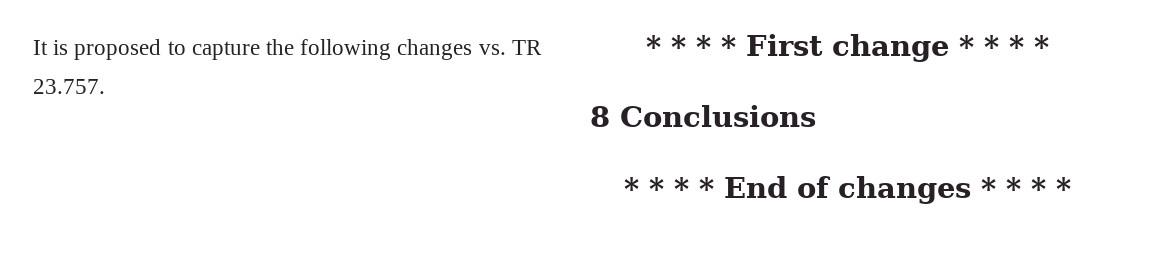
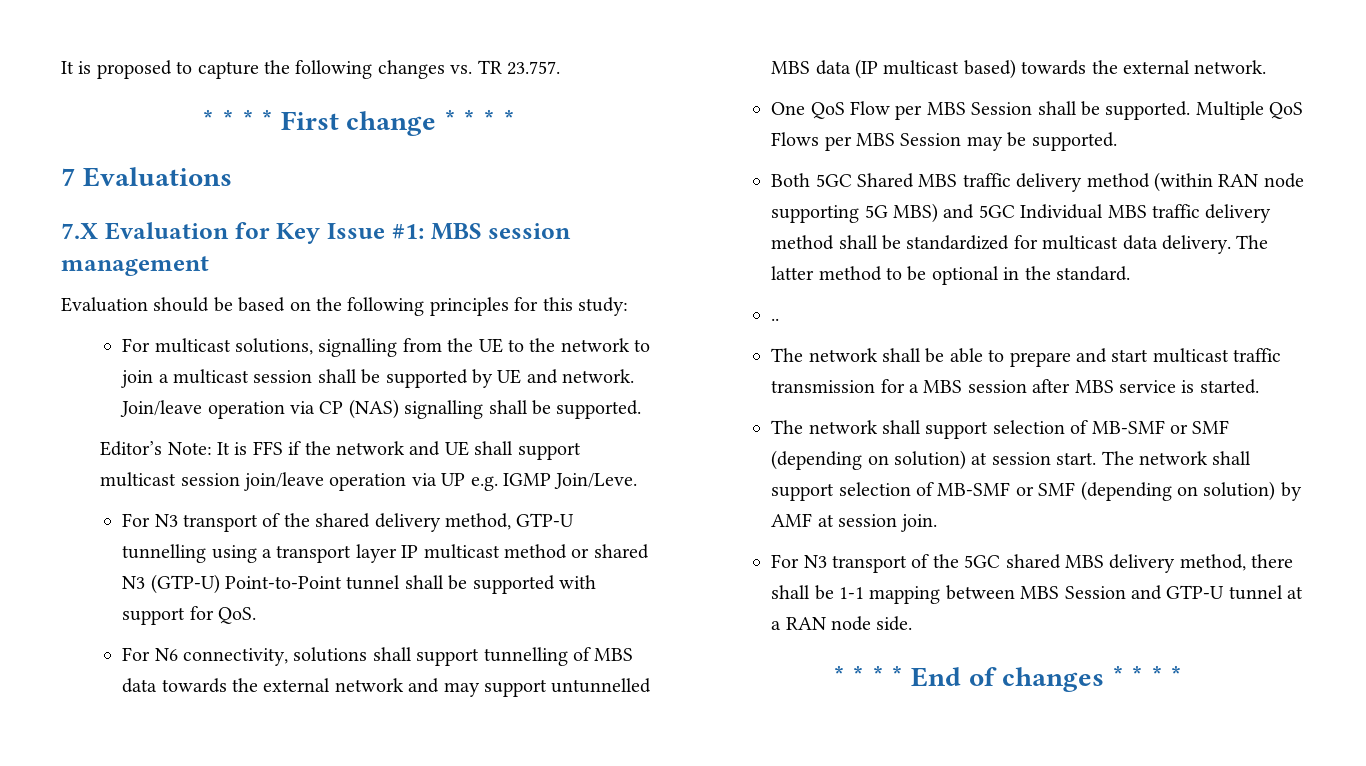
[590,105,816,127] 8 Conclusions -> [61,167,232,187] [61,222,572,244] [61,256,209,276] [61,297,628,316] [122,338,651,357] [121,369,635,388] [120,399,642,419] [100,441,581,460] [100,472,638,491] [122,513,575,532] [122,544,649,563] [122,574,597,594] [122,606,257,625] [122,647,634,666] [122,678,652,697] [771,59,1267,79] [771,101,1304,120] [771,132,1117,151] [771,172,1304,192] [771,203,1272,223] [771,235,1269,254] [771,266,1131,285] [771,318,780,321] [771,348,1282,367] [771,379,1259,394] [771,420,1230,439] [771,450,1252,470] [771,481,1302,501] [771,513,938,532] [771,554,1294,573] [771,585,1304,604] [771,616,913,631] 7 Evaluations // 7.X Evaluation for Key Issue #1: MBS session management // Evaluation should be based on the following principles for this study: // For multicast solutions, signalling from the UE to the network to join a multicast session shall be supported by UE and network. Join/leave operation via CP (NAS) signalling shall be supported. // Editor’s Note: It is FFS if the network and UE shall support multicast session join/leave operation via UP e.g. IGMP Join/Leve. // For N3 transport of the shared delivery method, GTP-U tunnelling using a transport layer IP multicast method or shared N3 (GTP-U) Point-to-Point tunnel shall be supported with support for QoS. // For N6 connectivity, solutions shall support tunnelling of MBS data towards the external network and may support untunnelled MBS data (IP multicast based) towards the external network. // One QoS Flow per MBS Session shall be supported. Multiple QoS Flows per MBS Session may be supported. // Both 5GC Shared MBS traffic delivery method (within RAN node supporting 5G MBS) and 5GC Individual MBS traffic delivery method shall be standardized for multicast data delivery. The latter method to be optional in the standard. // .. // The network shall be able to prepare and start multicast traffic transmission for a MBS session after MBS service is started. // The network shall support selection of MB-SMF or SMF (depending on solution) at session start. The network shall support selection of MB-SMF or SMF (depending on solution) by AMF at session join. // For N3 transport of the 5GC shared MBS delivery method, there shall be 1-1 mapping between MBS Session and GTP-U tunnel at a RAN node side.

